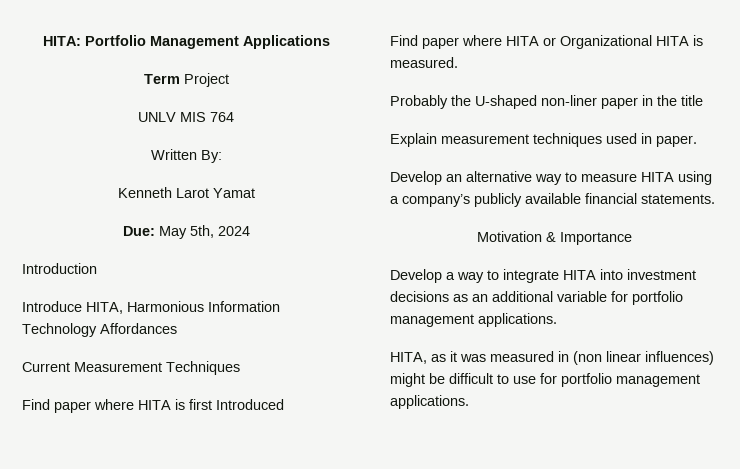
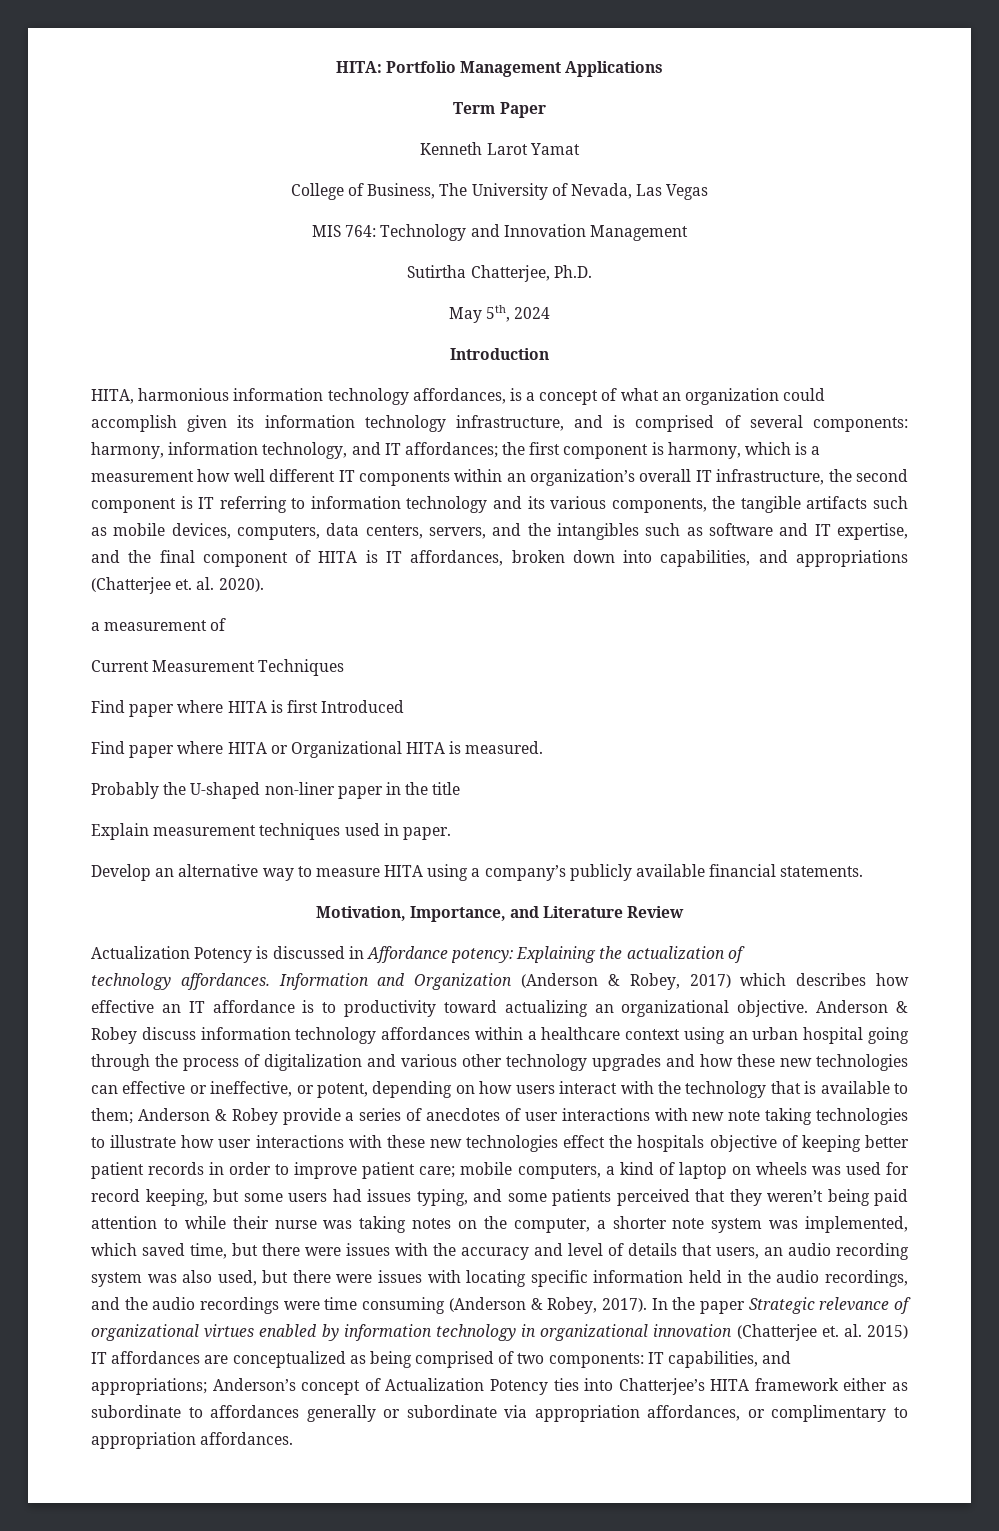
[183,73,229,87] [138,112,234,122] [150,149,222,163] [117,187,255,198] [122,225,250,239] [22,263,97,274] [22,301,280,314] [22,323,177,337] Project // UNLV MIS 764 // Written By: // Kenneth Larot Yamat // Due: May 5th, 2024 // Introduction // Introduce HITA, Harmonious Information Technology Affordances -> [499,102,546,118] [420,142,580,155] [290,183,709,200] [312,224,688,241] [407,265,592,282] [448,305,551,323] [450,348,549,360] [91,388,826,405] [91,415,908,432] [91,442,821,459] [91,469,908,486] [91,496,908,513] [91,523,908,540] [91,550,909,567] [91,577,264,594] [91,618,227,631] Paper // Kenneth Larot Yamat // College of Business, The University of Nevada, Las Vegas // MIS 764: Technology and Innovation Management // Sutirtha Chatterjee, Ph.D. // May 5th, 2024 // Introduction // HITA, harmonious information technology affordances, is a concept of what an organization could accomplish given its information technology infrastructure, and is comprised of several components: harmony, information technology, and IT affordances; the first component is harmony, which is a measurement how well different IT components within an organization’s overall IT infrastructure, the second component is IT referring to information technology and its various components, the tangible artifacts such as mobile devices, computers, data centers, servers, and the intangibles such as software and IT expertise, and the final component of HITA is IT affordances, broken down into capabilities, and appropriations (Chatterjee et. al. 2020). // a measurement of
[476,231,632,245] [390,269,696,283] [390,291,683,305] [390,313,557,327] [390,351,714,365] [390,373,700,387] [390,395,469,409] Motivation & Importance // Develop a way to integrate HITA into investment decisions as an additional variable for portfolio management applications. // HITA, as it was measured in (non linear influences) might be difficult to use for portfolio management applications. -> [315,906,685,922] [91,946,745,963] [91,973,909,990] [91,1000,908,1017] [91,1027,909,1044] [91,1054,908,1071] [91,1081,908,1098] [91,1108,908,1125] [91,1135,909,1152] [91,1162,909,1179] [91,1189,908,1206] [91,1216,908,1233] [91,1243,909,1260] [91,1270,908,1287] [91,1297,911,1314] [91,1324,908,1341] [91,1351,792,1368] [91,1378,909,1395] [91,1405,908,1422] [91,1432,294,1449] Motivation, Importance, and Literature Review // Actualization Potency is discussed in Affordance potency: Explaining the actualization of // technology affordances. Information and Organization (Anderson & Robey, 2017) which describes how effective an IT affordance is to productivity toward actualizing an organizational objective. Anderson & Robey discuss information technology affordances within a healthcare context using an urban hospital going through the process of digitalization and various other technology upgrades and how these new technologies can effective or ineffective, or potent, depending on how users interact with the technology that is available to them; Anderson & Robey provide a series of anecdotes of user interactions with new note taking technologies to illustrate how user interactions with these new technologies effect the hospitals objective of keeping better patient records in order to improve patient care; mobile computers, a kind of laptop on wheels was used for record keeping, but some users had issues typing, and some patients perceived that they weren’t being paid attention to while their nurse was taking notes on the computer, a shorter note system was implemented, which saved time, but there were issues with the accuracy and level of details that users, an audio recording system was also used, but there were issues with locating specific information held in the audio recordings, and the audio recordings were time consuming (Anderson & Robey, 2017). In the paper Strategic relevance of organizational virtues enabled by information technology in organizational innovation (Chatterjee et. al. 2015) IT affordances are conceptualized as being comprised of two components: IT capabilities, and appropriations; Anderson’s concept of Actualization Potency ties into Chatterjee’s HITA framework either as subordinate to affordances generally or subordinate via appropriation affordances, or complimentary to appropriation affordances.

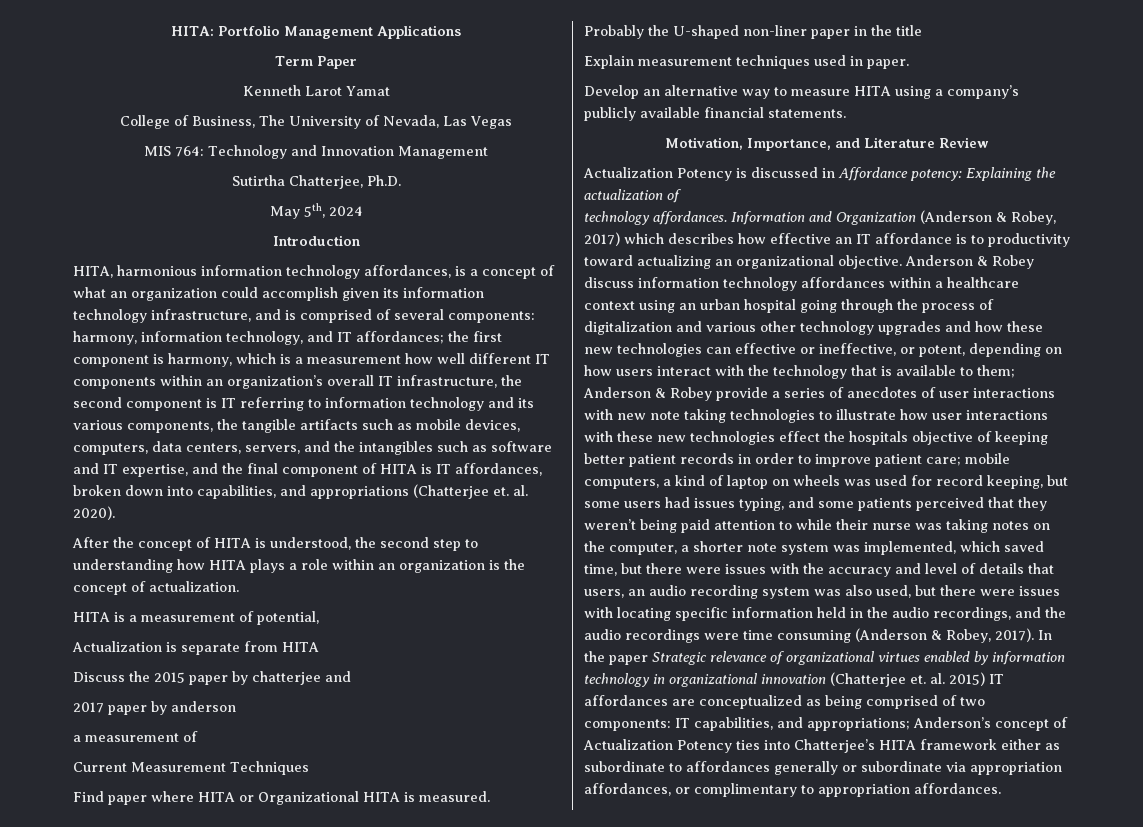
(264, 585) none -> [72,537,478,551] [73,559,525,573] [73,581,239,595] [73,611,319,625] [72,641,319,655] [73,671,351,685] [73,701,236,715] // After the concept of HITA is understood, the second step to understanding how HITA plays a role within an organization is the concept of actualization. // HITA is a measurement of potential, // Actualization is separate from HITA // Discuss the 2015 paper by chatterjee and // 2017 paper by anderson
[91,700,405,717] // Find paper where HITA is first Introduced -> (309, 768) none

